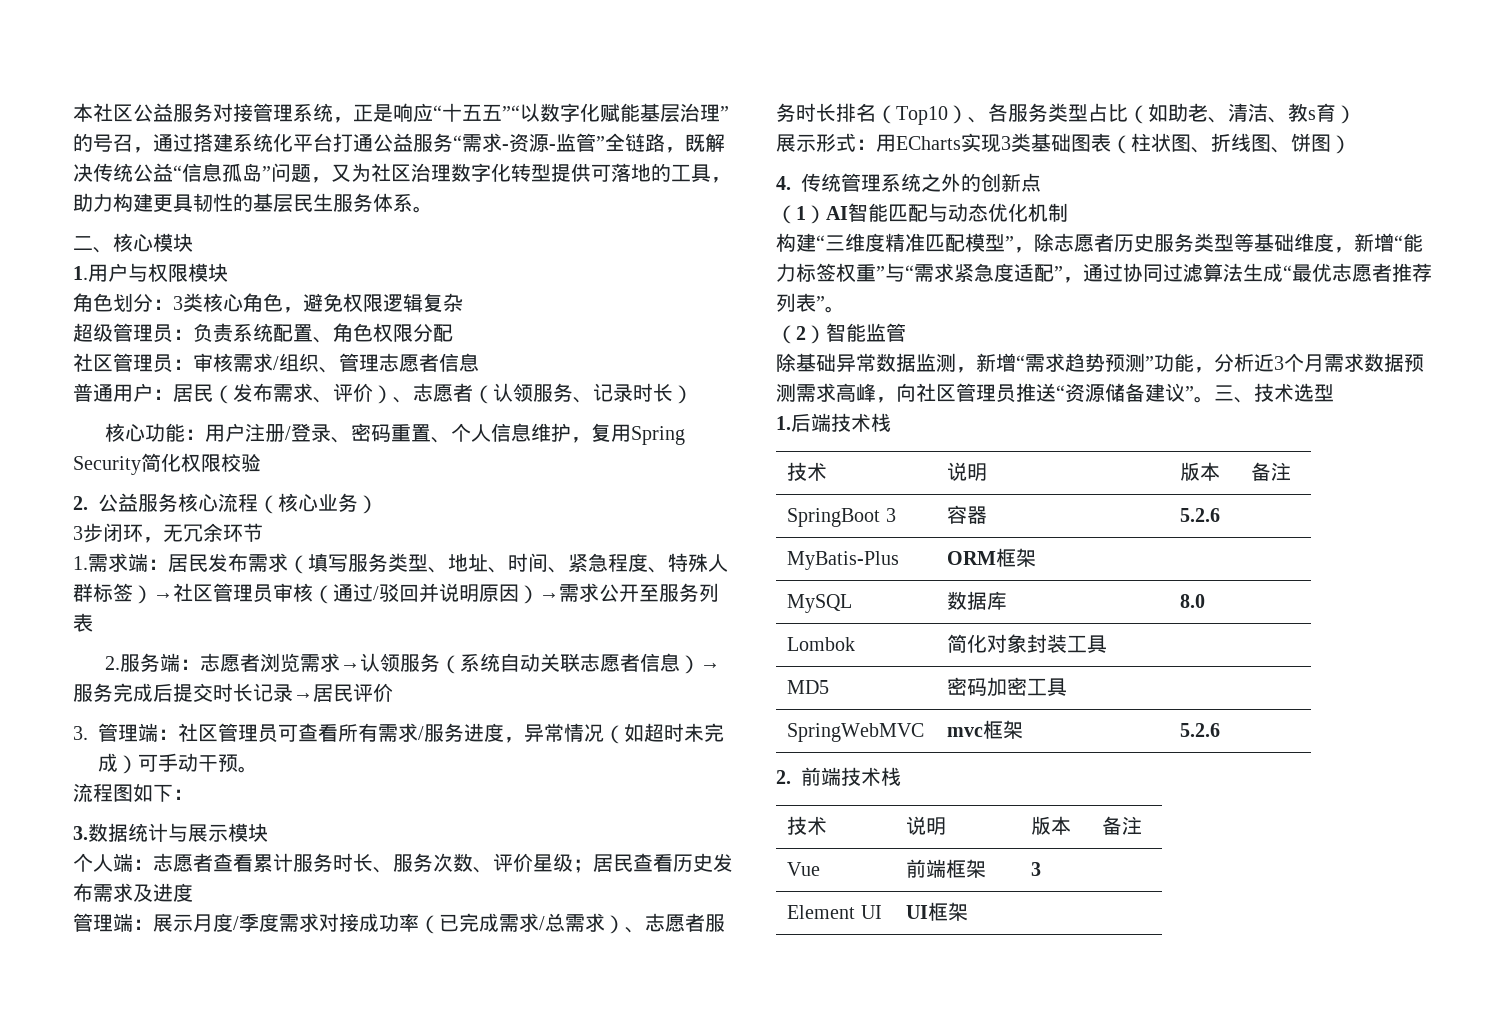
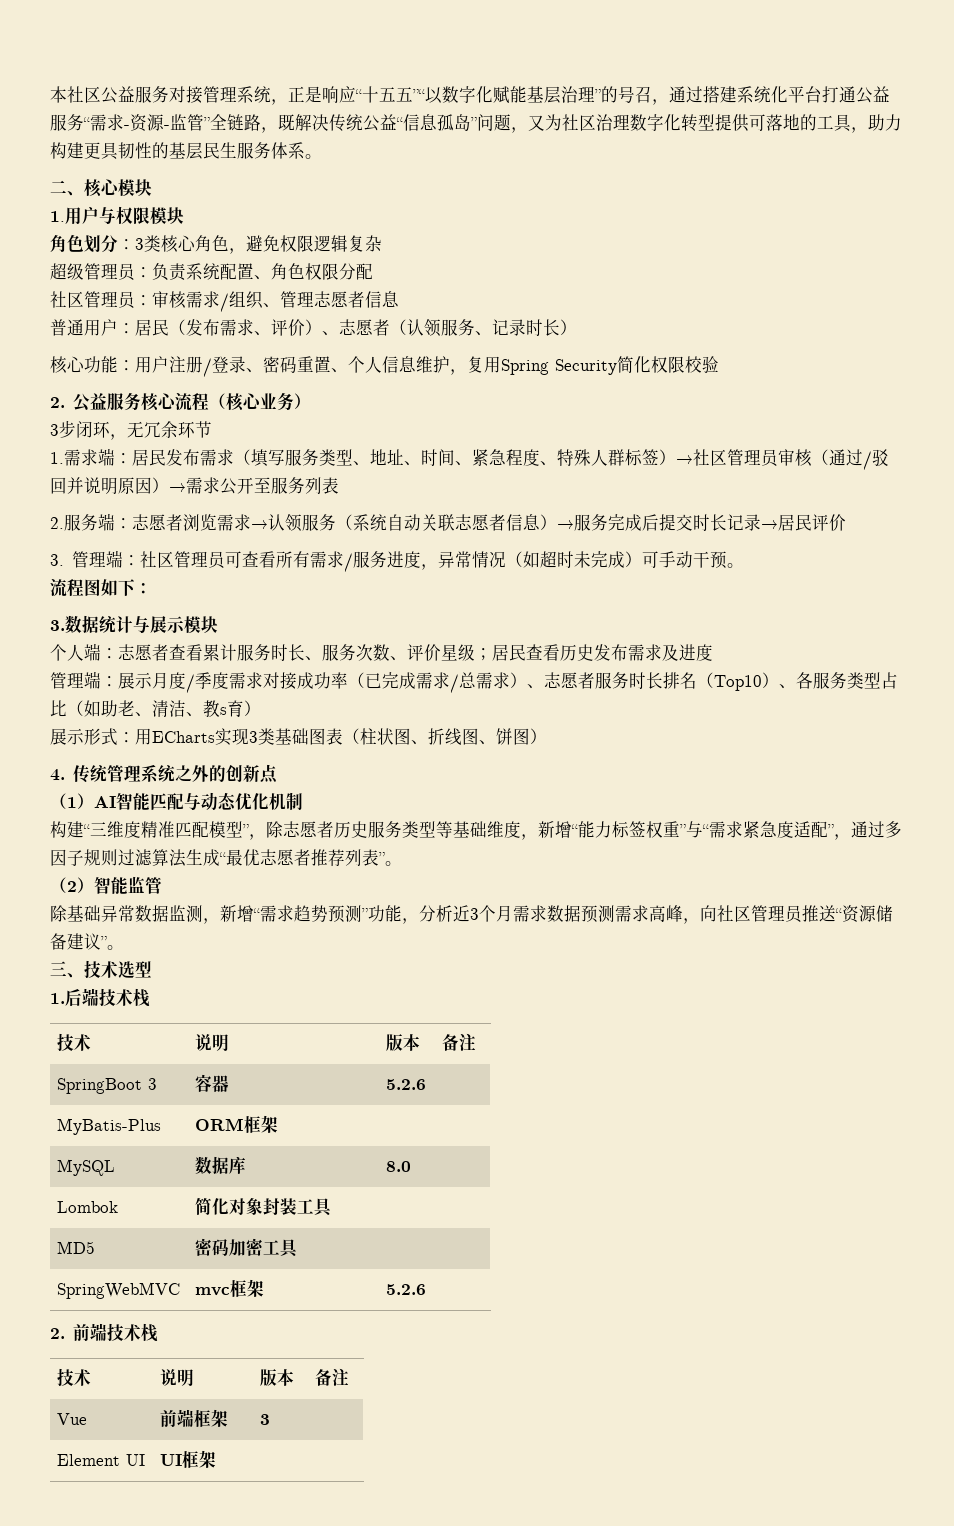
[1123,263,1163,282] 协同 -> [885,821,902,838] [50,849,118,866] 多因子规则
(1214, 399) none -> (124, 947) //

